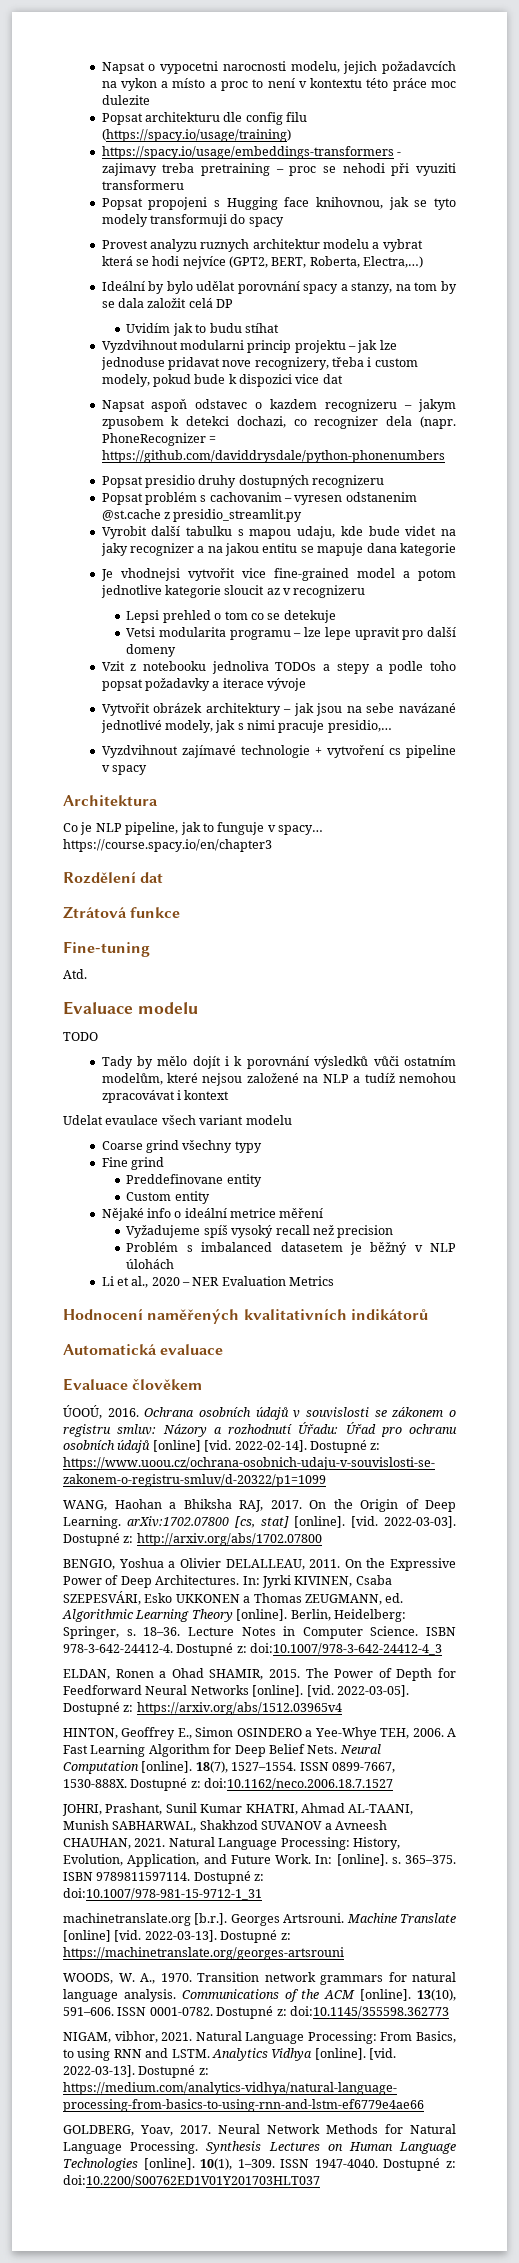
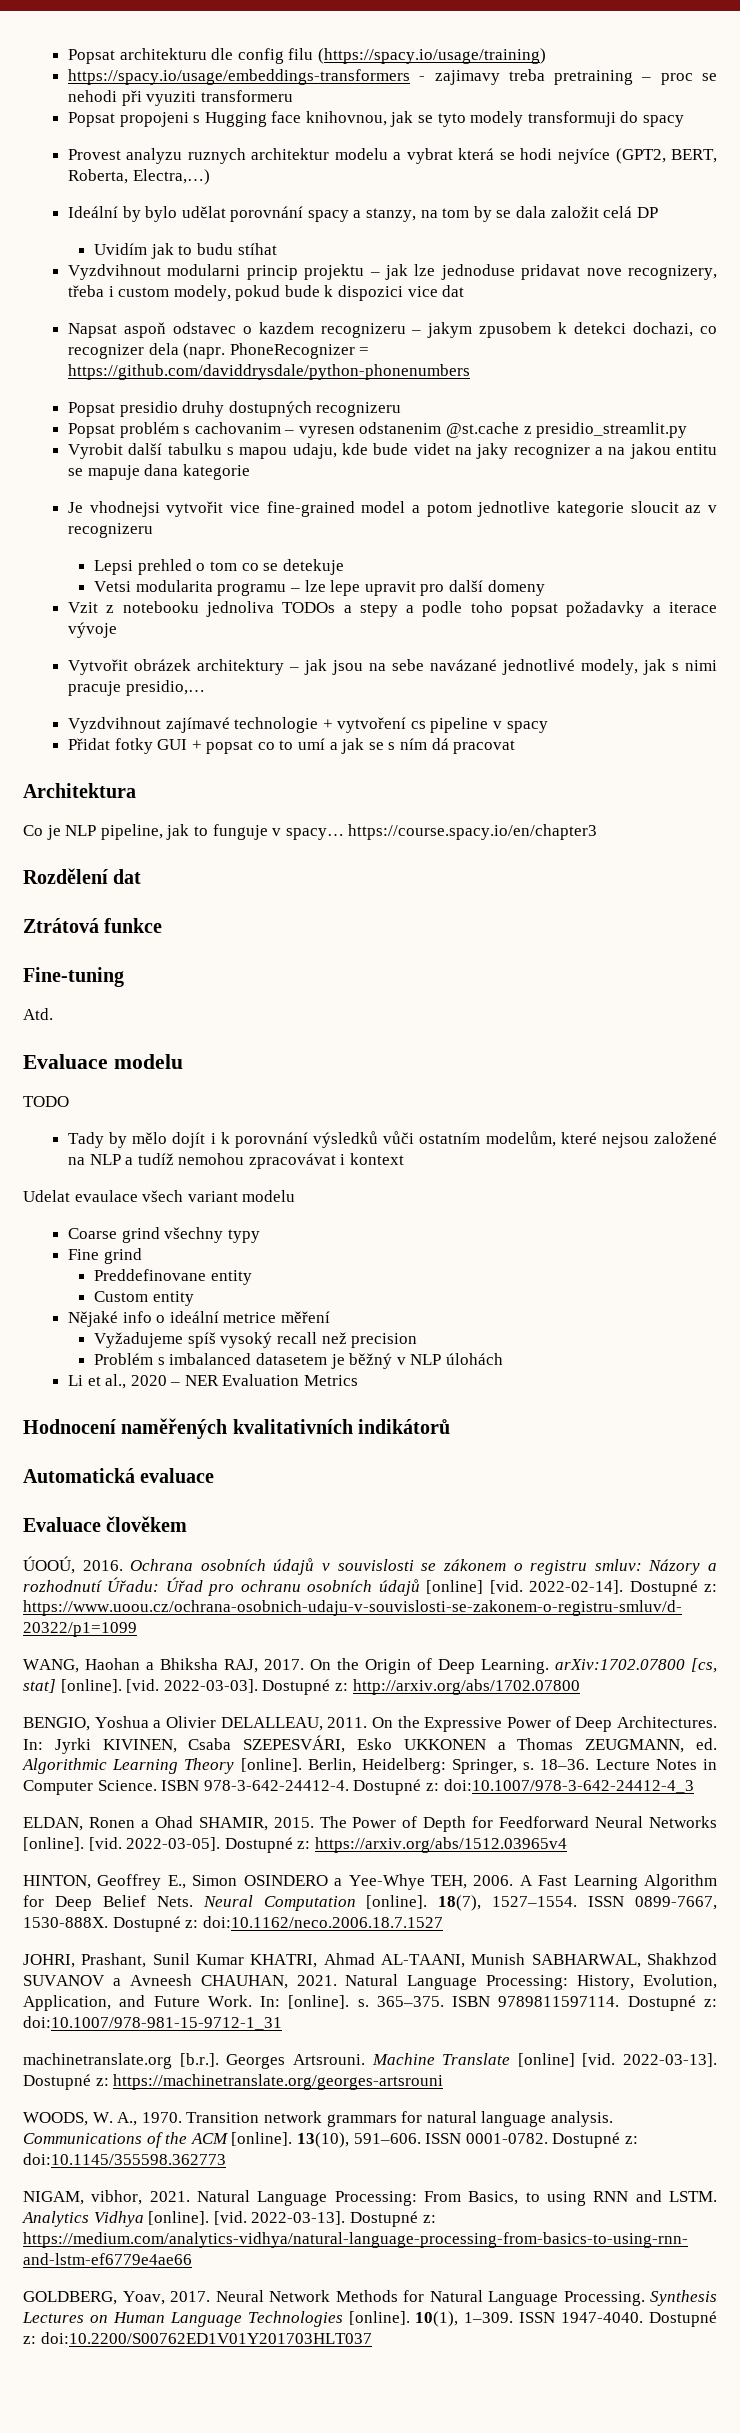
[101,61,456,74] [101,78,457,91] [101,95,150,105] Napsat o vypocetni narocnosti modelu, jejich požadavcích na vykon a místo a proc to není v kontextu této práce moc dulezite // -> (67, 56) none
(147, 770) none -> [67,738,516,754] // Přidat fotky GUI + popsat co to umí a jak se s ním dá pracovat

